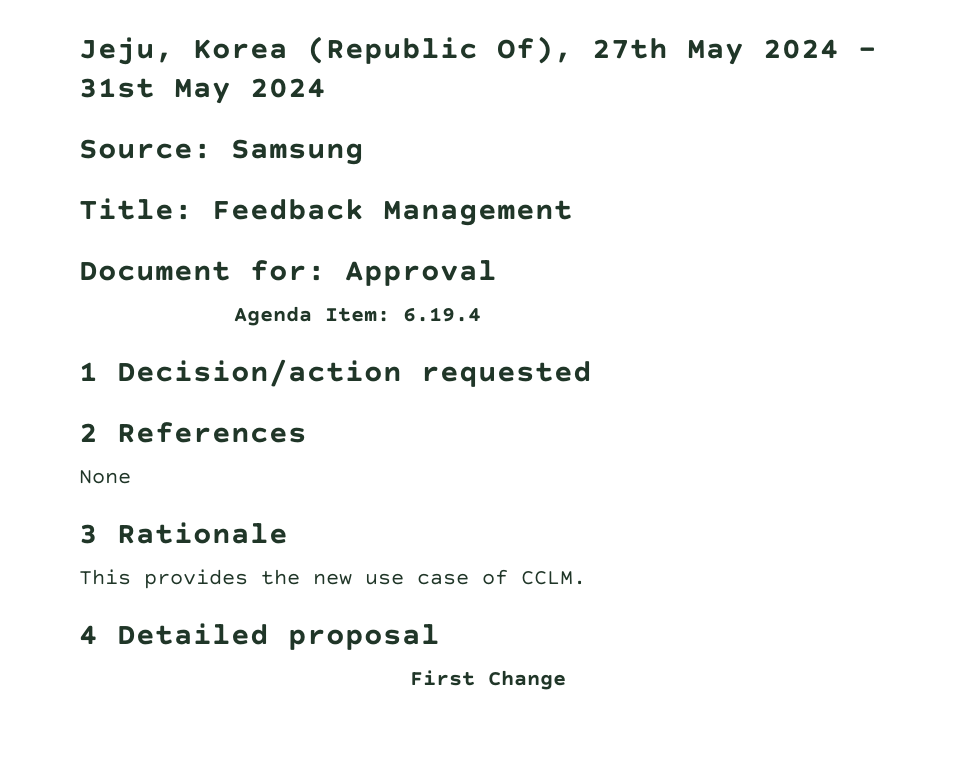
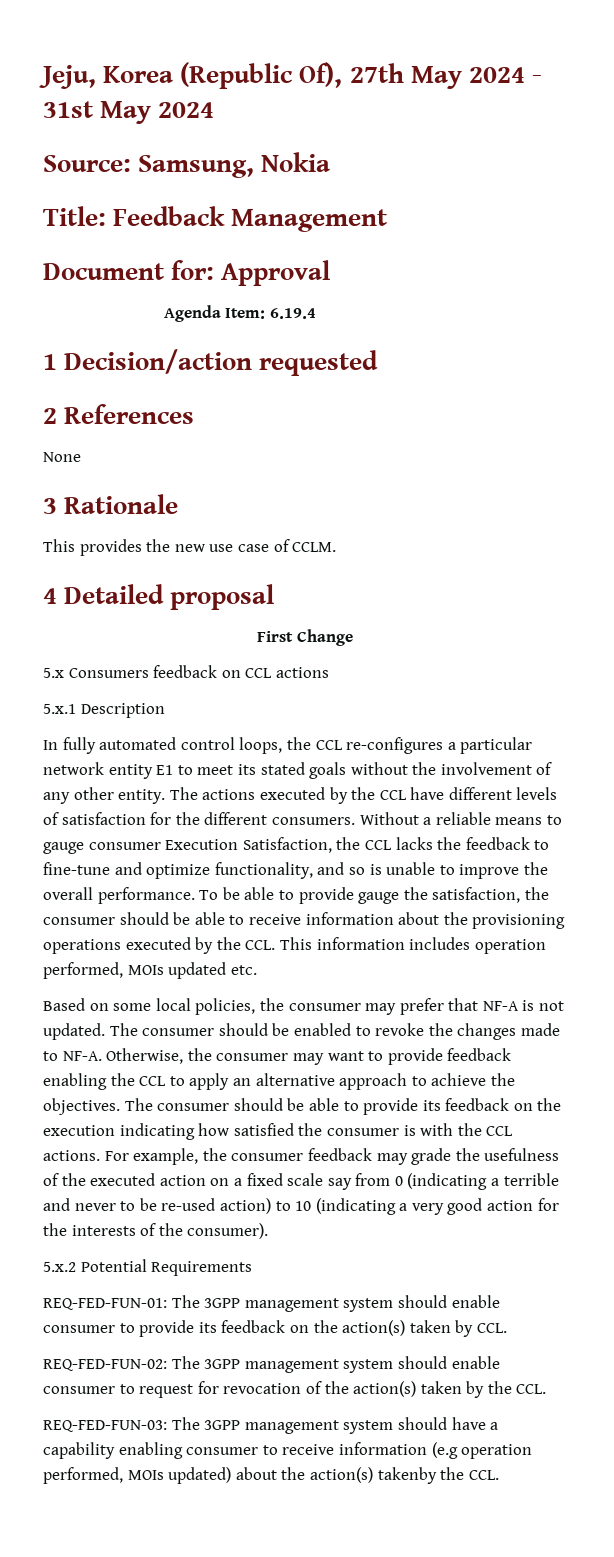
[231,139,364,165] Samsung -> [138,152,331,178] Samsung, Nokia
(566, 680) none -> [43,665,329,678] [43,703,165,718] [43,737,533,754] [43,762,553,779] [43,787,558,804] [43,812,562,825] [43,837,550,854] [43,862,548,879] [43,887,549,904] [43,912,566,929] [43,937,546,954] [43,962,257,979] [43,998,565,1015] [43,1023,560,1040] [43,1048,512,1065] [43,1073,515,1090] [43,1098,562,1115] [43,1123,514,1140] [43,1148,560,1165] [43,1173,559,1190] [43,1198,559,1215] [43,1223,269,1239] [43,1259,253,1276] [43,1295,500,1312] [43,1320,507,1337] [43,1356,500,1373] [43,1381,547,1398] [43,1417,499,1434] [43,1442,533,1459] [43,1467,499,1484] // 5.x Consumers feedback on CCL actions // 5.x.1 Description // In fully automated control loops, the CCL re-configures a particular network entity E1 to meet its stated goals without the involvement of any other entity. The actions executed by the CCL have different levels of satisfaction for the different consumers. Without a reliable means to gauge consumer Execution Satisfaction, the CCL lacks the feedback to fine-tune and optimize functionality, and so is unable to improve the overall performance. To be able to provide gauge the satisfaction, the consumer should be able to receive information about the provisioning operations executed by the CCL. This information includes operation performed, MOIs updated etc. // Based on some local policies, the consumer may prefer that NF-A is not updated. The consumer should be enabled to revoke the changes made to NF-A. Otherwise, the consumer may want to provide feedback enabling the CCL to apply an alternative approach to achieve the objectives. The consumer should be able to provide its feedback on the execution indicating how satisfied the consumer is with the CCL actions. For example, the consumer feedback may grade the usefulness of the executed action on a fixed scale say from 0 (indicating a terrible and never to be re-used action) to 10 (indicating a very good action for the interests of the consumer). // 5.x.2 Potential Requirements // REQ-FED-FUN-01: The 3GPP management system should enable consumer to provide its feedback on the action(s) taken by CCL. // REQ-FED-FUN-02: The 3GPP management system should enable consumer to request for revocation of the action(s) taken by the CCL. // REQ-FED-FUN-03: The 3GPP management system should have a capability enabling consumer to receive information (e.g operation performed, MOIs updated) about the action(s) takenby the CCL.

